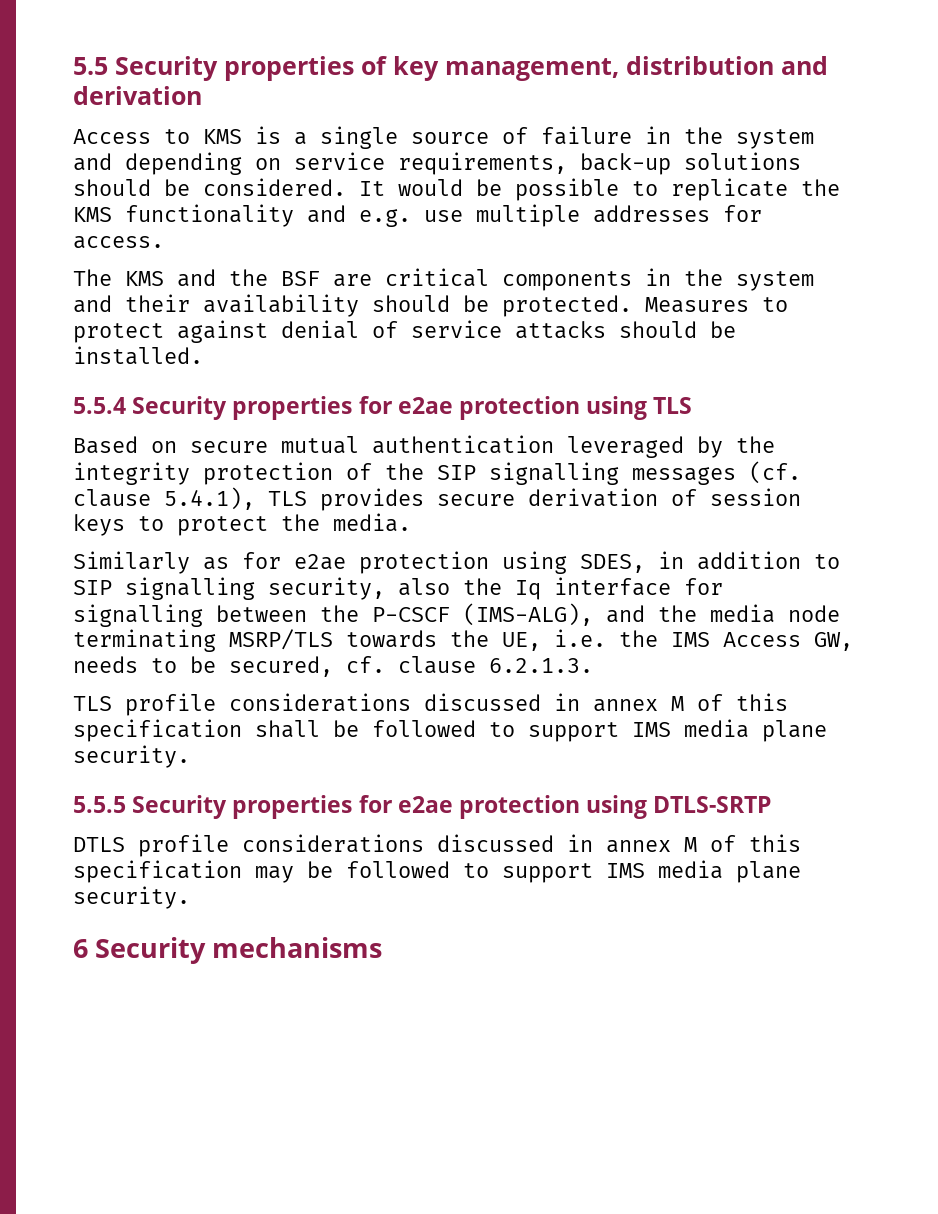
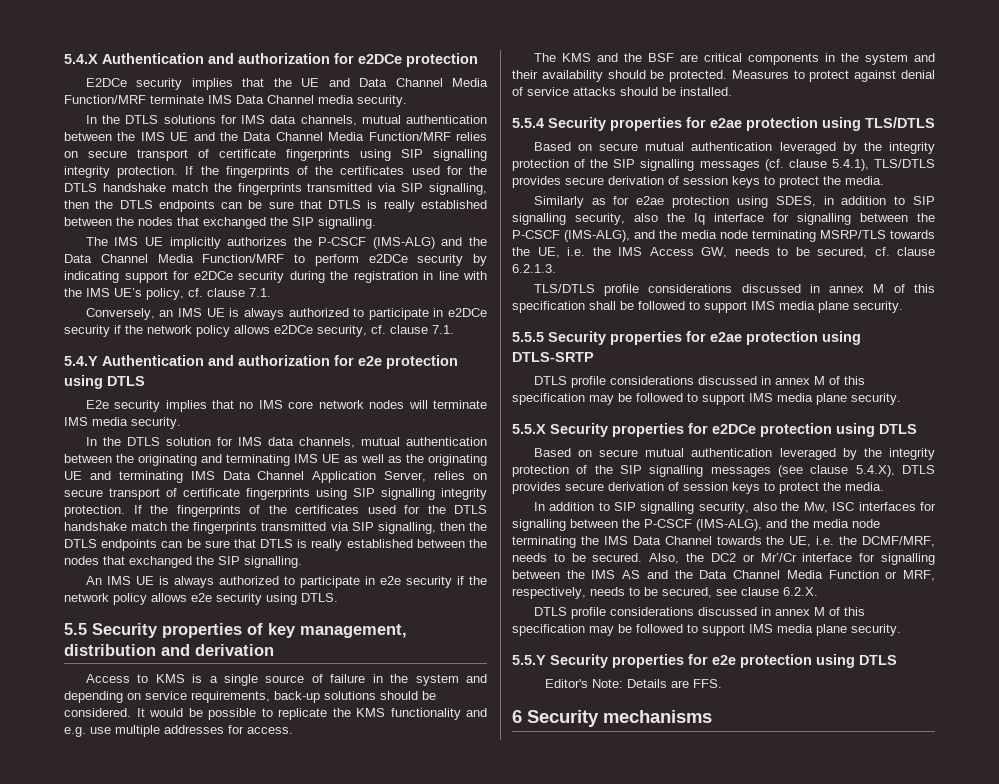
(73, 66) none -> [64,53,478,67] [85,78,488,90] [64,95,407,107] [85,115,487,126] [64,132,487,141] [64,149,487,161] [64,166,487,178] [64,183,487,195] [64,200,487,212] [64,217,376,229] [85,237,488,249] [64,254,487,266] [64,271,487,283] [64,288,271,300] [85,308,487,320] [64,325,454,337] [64,355,458,369] [64,375,145,389] [85,400,487,412] [64,417,181,429] [85,437,487,448] [64,454,487,466] [64,471,488,483] [64,488,487,500] [64,505,487,517] [64,522,487,534] [64,539,488,551] [64,556,302,568] [85,576,487,588] [64,593,338,605] 5.4.X Authentication and authorization for e2DCe protection // E2DCe security implies that the UE and Data Channel Media Function/MRF terminate IMS Data Channel media security. // In the DTLS solutions for IMS data channels, mutual authentication between the IMS UE and the Data Channel Media Function/MRF relies on secure transport of certificate fingerprints using SIP signalling integrity protection. If the fingerprints of the certificates used for the DTLS handshake match the fingerprints transmitted via SIP signalling, then the DTLS endpoints can be sure that DTLS is really established between the nodes that exchanged the SIP signalling. // The IMS UE implicitly authorizes the P-CSCF (IMS-ALG) and the Data Channel Media Function/MRF to perform e2DCe security by indicating support for e2DCe security during the registration in line with the IMS UE’s policy, cf. clause 7.1. // Conversely, an IMS UE is always authorized to participate in e2DCe security if the network policy allows e2DCe security, cf. clause 7.1. // 5.4.Y Authentication and authorization for e2e protection using DTLS // E2e security implies that no IMS core network nodes will terminate IMS media security. // In the DTLS solution for IMS data channels, mutual authentication between the originating and terminating IMS UE as well as the originating UE and terminating IMS Data Channel Application Server, relies on secure transport of certificate fingerprints using SIP signalling integrity protection. If the fingerprints of the certificates used for the DTLS handshake match the fingerprints transmitted via SIP signalling, then the DTLS endpoints can be sure that DTLS is really established between the nodes that exchanged the SIP signalling. // An IMS UE is always authorized to participate in e2e security if the network policy allows e2e security using DTLS. //
[653,397,693,414] TLS -> [865,117,935,128] TLS/DTLS
[268,491,307,506] TLS -> [874,159,935,168] TLS/DTLS
[73,696,112,711] TLS -> [533,284,595,293] TLS/DTLS
(190, 897) none -> [512,423,917,437] [533,448,935,460] [512,465,935,477] [512,482,884,494] [533,502,937,514] [512,519,880,531] [512,536,935,548] [512,553,935,565] [512,570,935,581] [512,587,818,599] [533,607,865,619] [512,624,901,636] [512,654,897,668] [545,679,723,688] // 5.5.X Security properties for e2DCe protection using DTLS // Based on secure mutual authentication leveraged by the integrity protection of the SIP signalling messages (see clause 5.4.X), DTLS provides secure derivation of session keys to protect the media. // In addition to SIP signalling security, also the Mw, ISC interfaces for signalling between the P-CSCF (IMS-ALG), and the media node terminating the IMS Data Channel towards the UE, i.e. the DCMF/MRF, needs to be secured. Also, the DC2 or Mr’/Cr interface for signalling between the IMS AS and the Data Channel Media Function or MRF, respectively, needs to be secured, see clause 6.2.X. // DTLS profile considerations discussed in annex M of this specification may be followed to support IMS media plane security. // 5.5.Y Security properties for e2e protection using DTLS // Editor's Note: Details are FFS.

